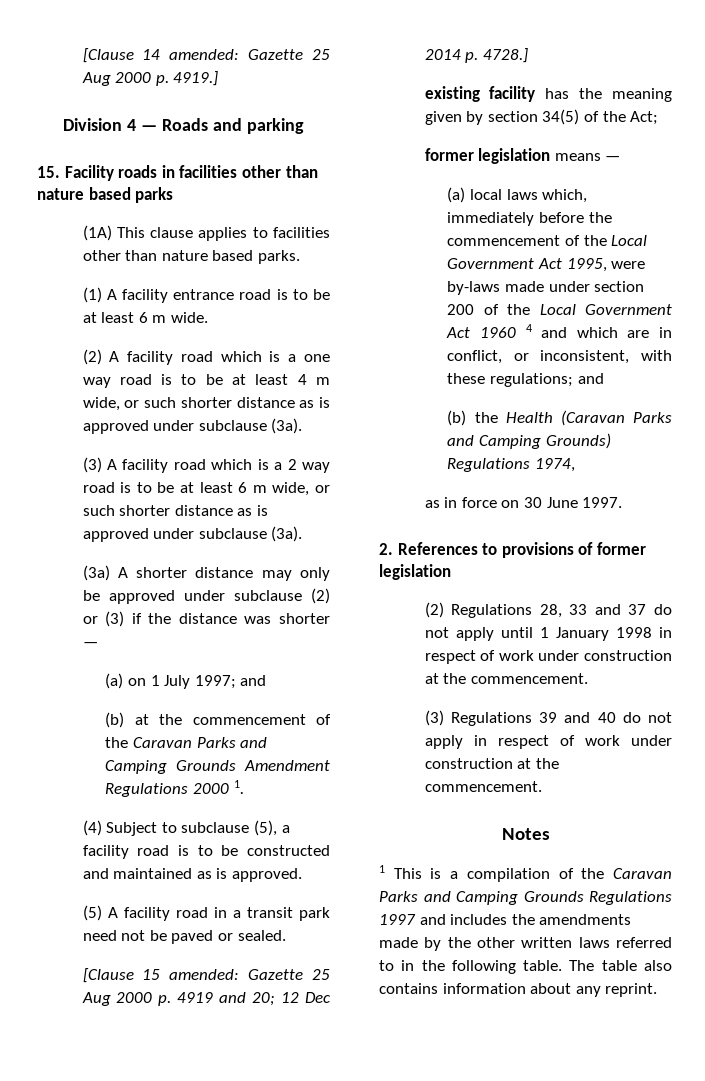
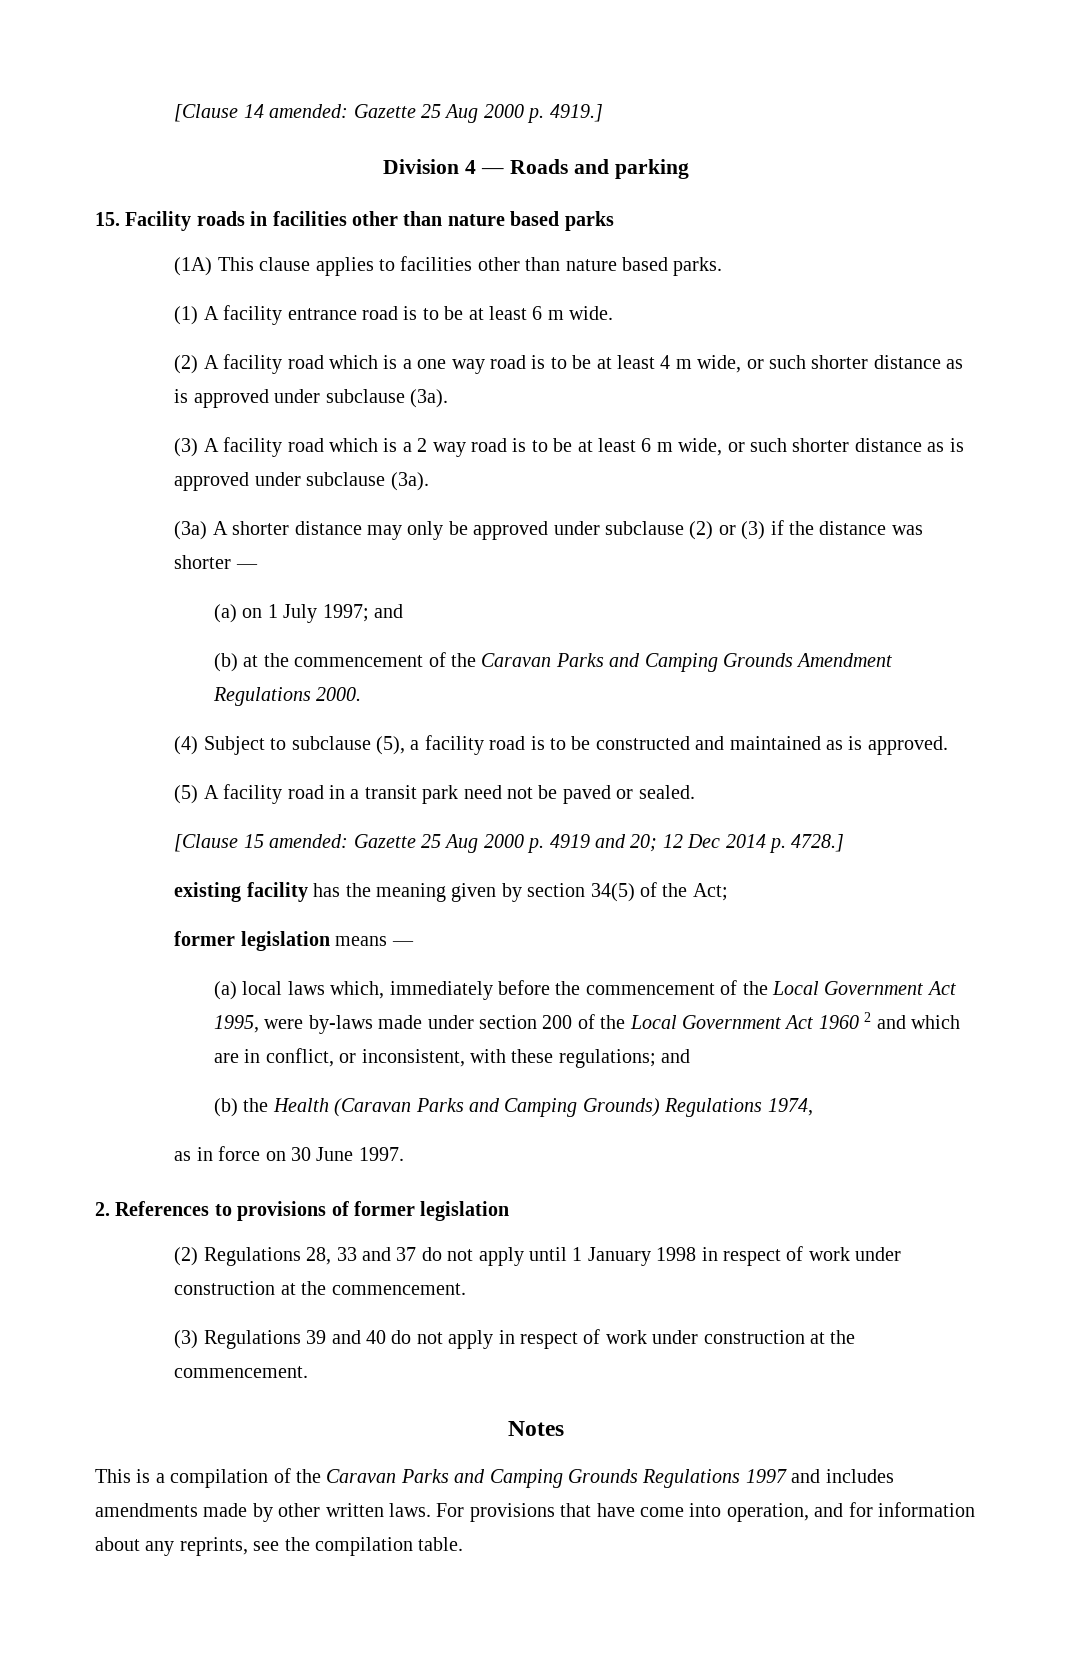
[192,780,244,794] 2000 1. -> [316,687,362,701] 2000.
[525,324,532,332] 4 -> [864,1012,872,1022] 2
[379,865,385,873] 1 -> (564, 1428) none
[511,914,535,925] the -> (894, 1476) none
[447,937,471,948] the -> (273, 1512) none
[578,937,672,948] [379,960,672,974] [379,983,658,997] laws referred to in the following table. The table also contains information about any reprint. -> [389,1502,975,1522] [95,1537,464,1556] laws. For provisions that have come into operation, and for information about any reprints, see the compilation table.

